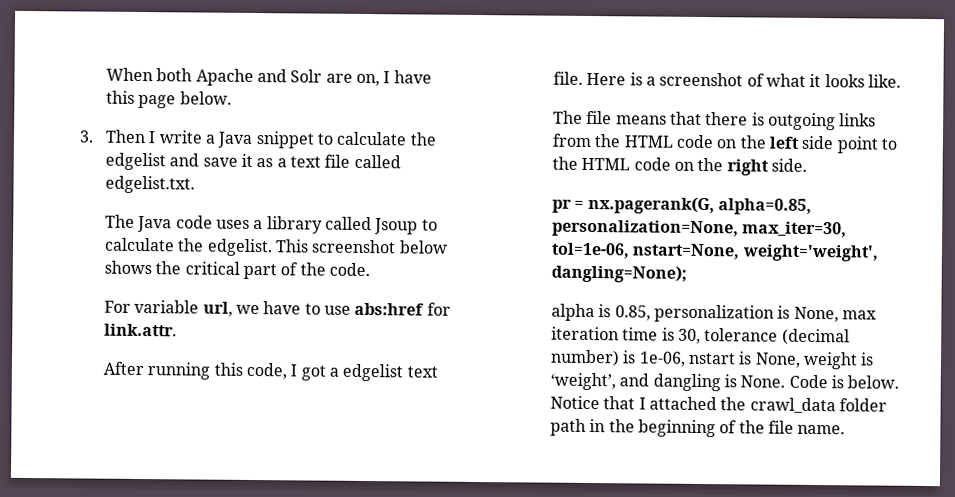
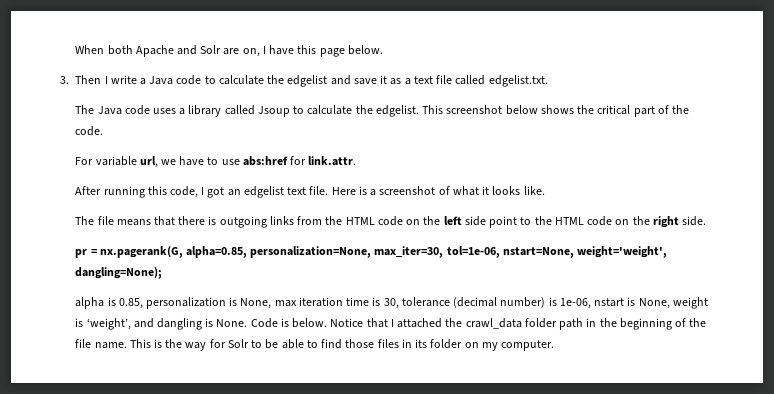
[255,131,315,149] snippet -> [176,75,202,85] code
[329,367,340,377] a -> [227,189,241,196] an
(846, 429) none -> [129,339,555,351] This is the way for Solr to be able to find those files in its folder on my computer.

